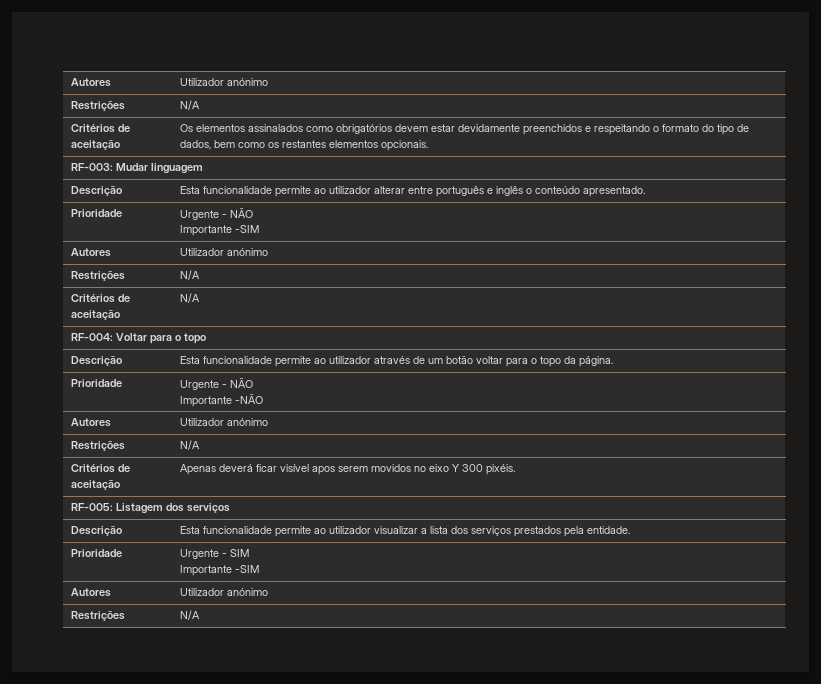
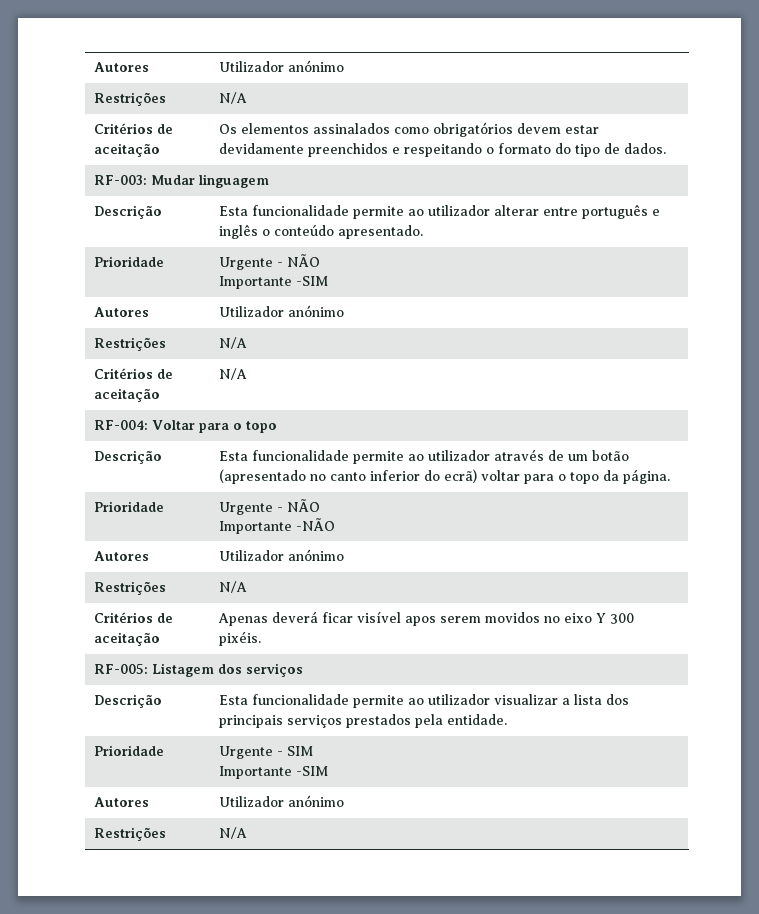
[179,140,428,151] dados, bem como os restantes elementos opcionais. -> [624,143,667,154] dados.
(473, 359) none -> [219,469,478,484] (apresentado no canto inferior do ecrã)
(468, 530) none -> [219,715,284,728] principais

